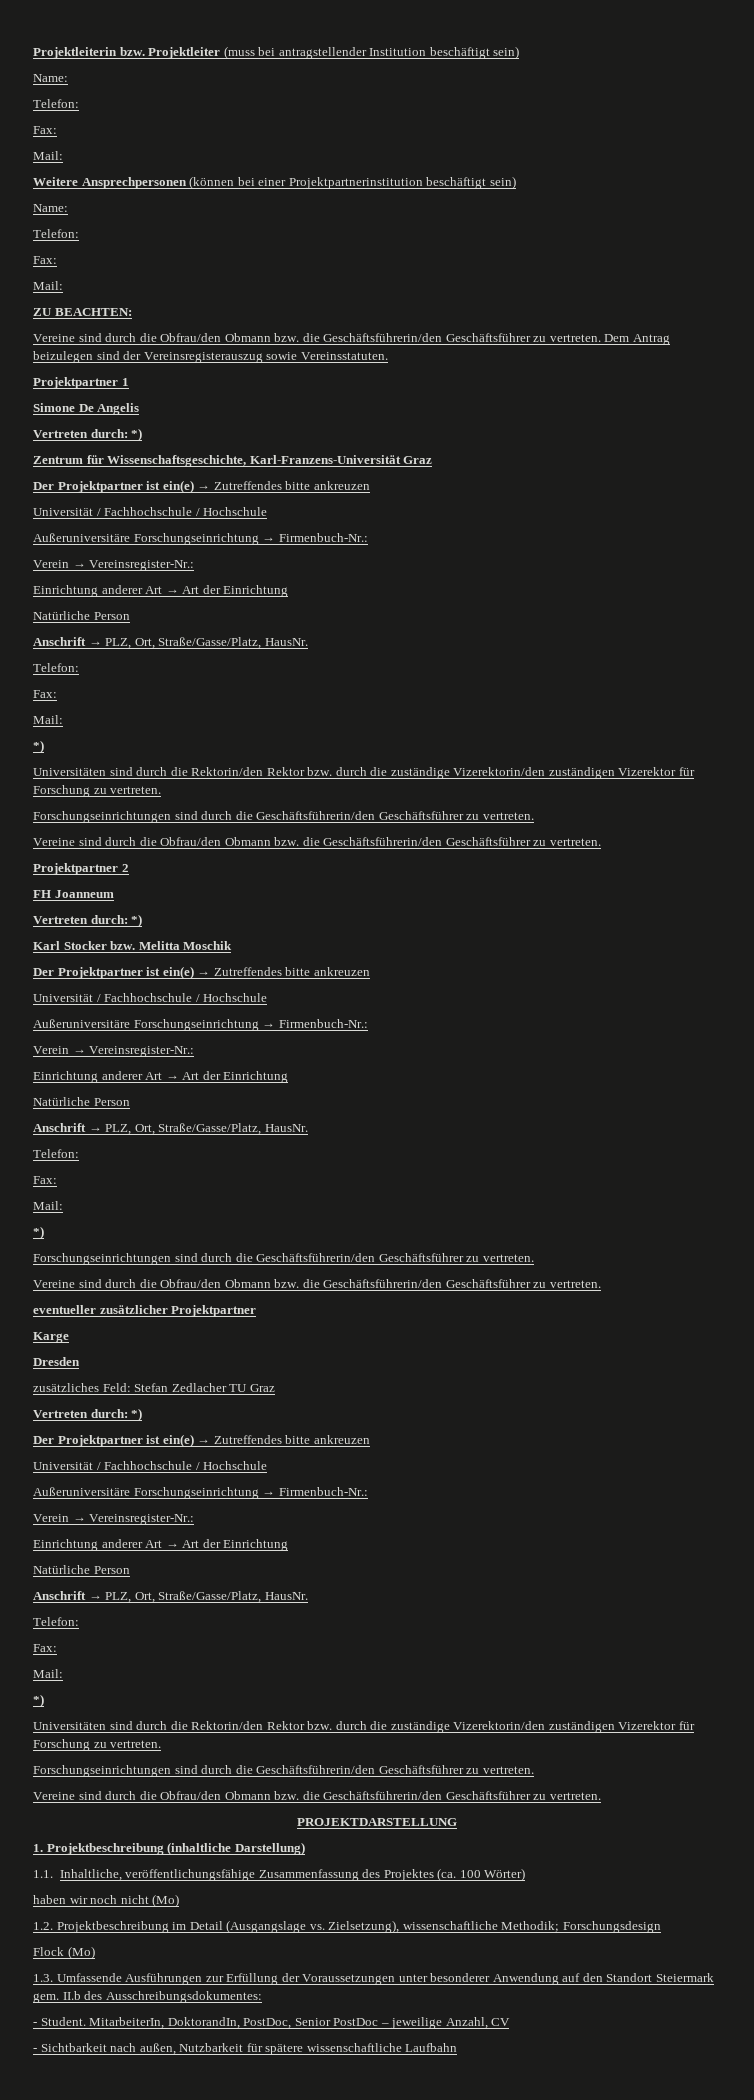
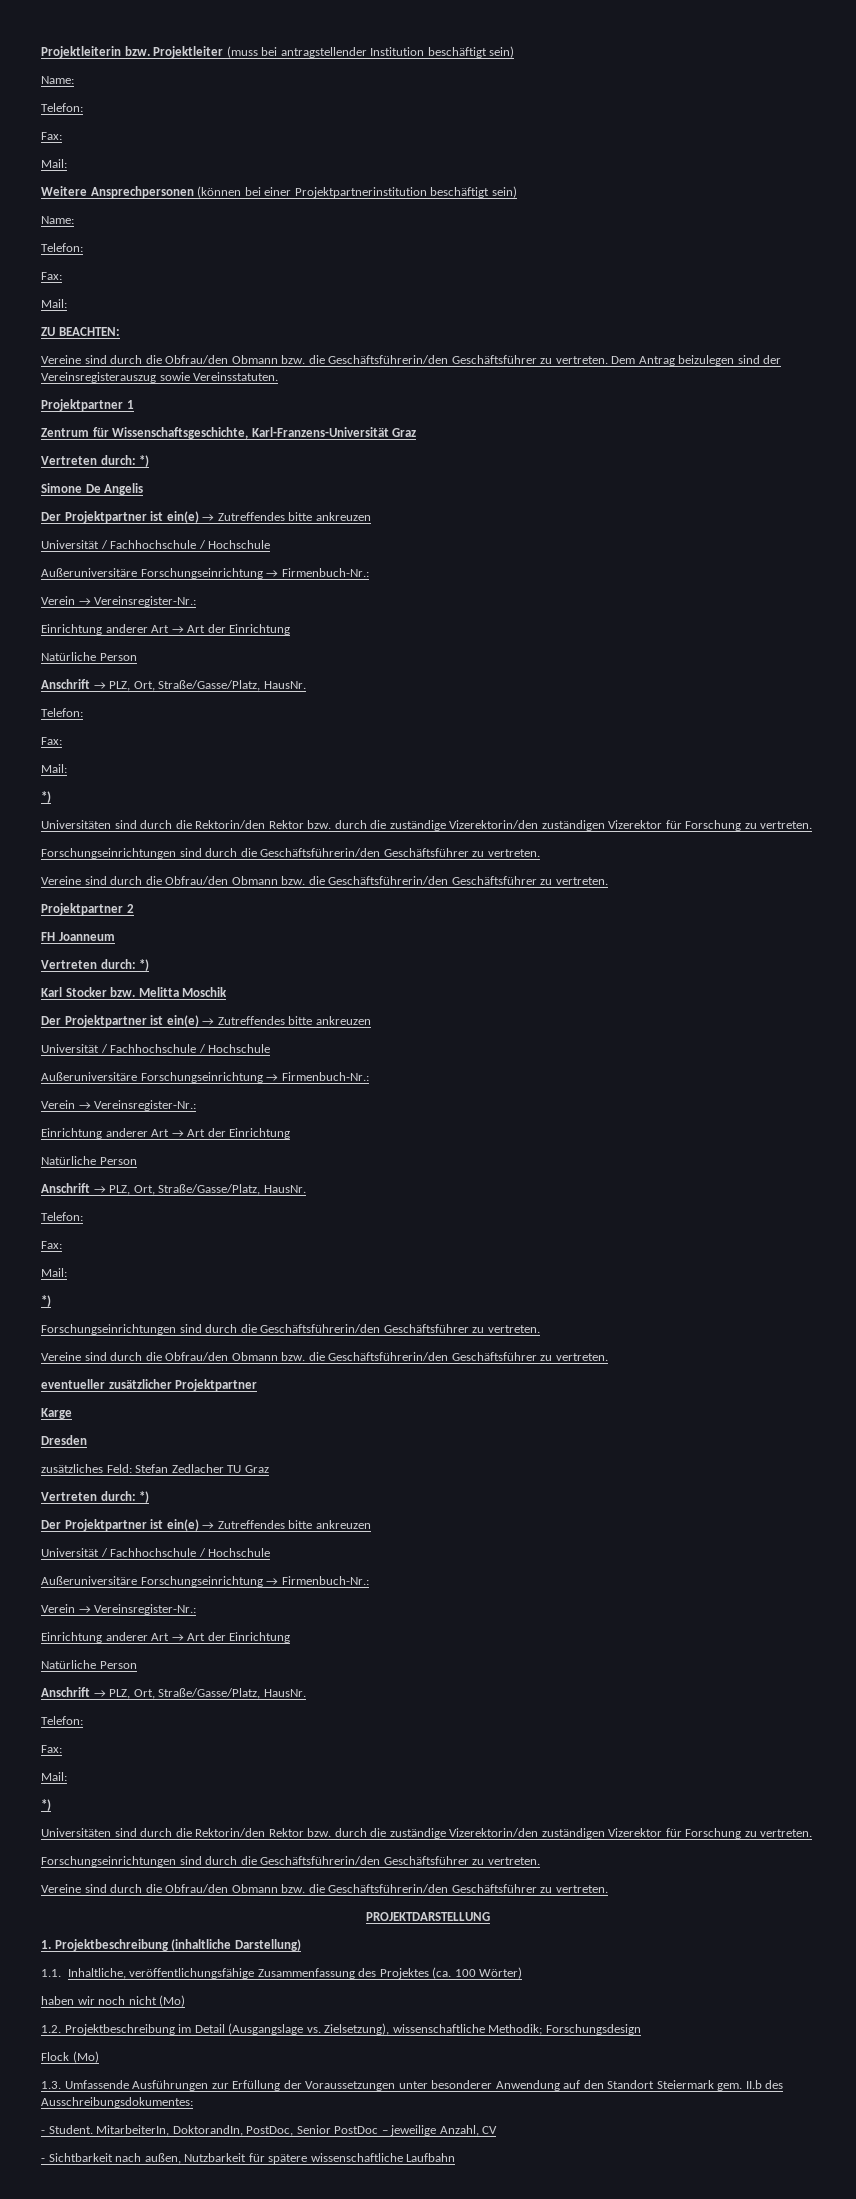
[33,403,140,415] [33,428,143,441] [33,455,433,467] Simone De Angelis // Vertreten durch: *) // Zentrum für Wissenschaftsgeschichte, Karl-Franzens-Universität Graz -> [41,427,417,439] [41,455,150,467] [41,483,144,495] Zentrum für Wissenschaftsgeschichte, Karl-Franzens-Universität Graz // Vertreten durch: *) // Simone De Angelis

